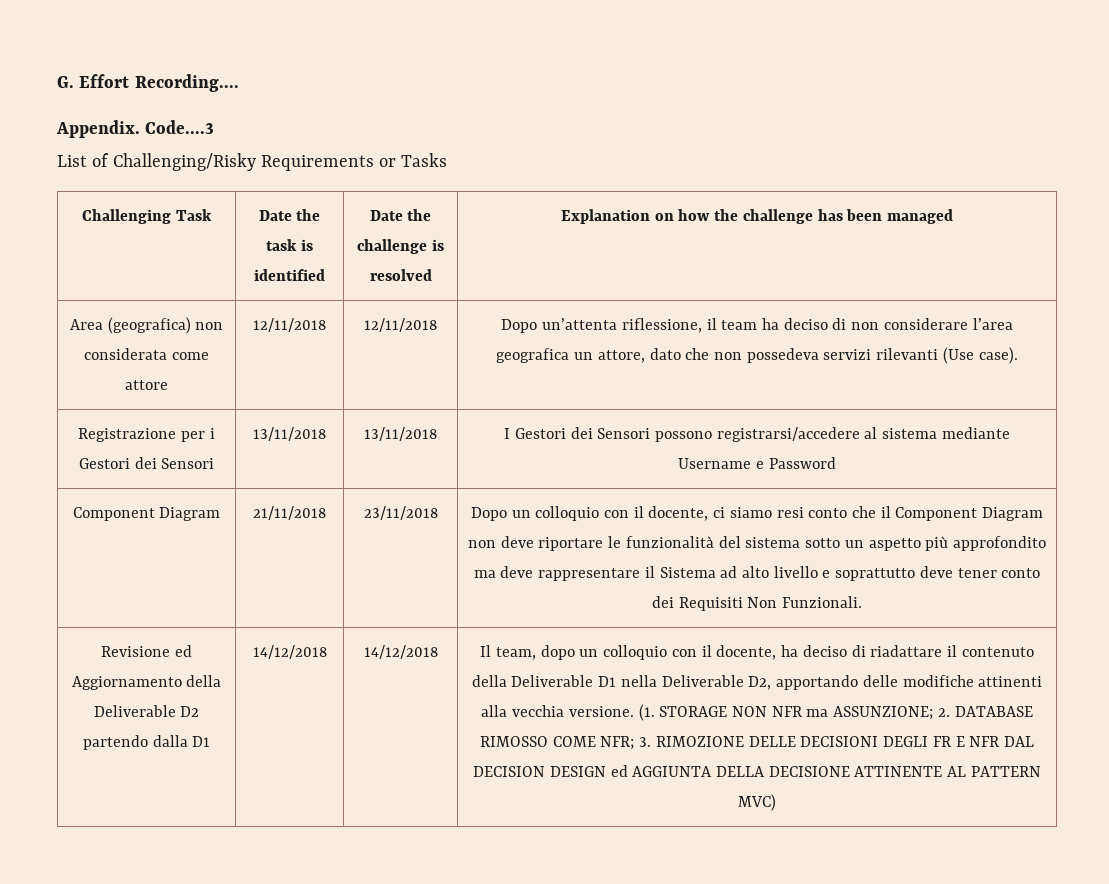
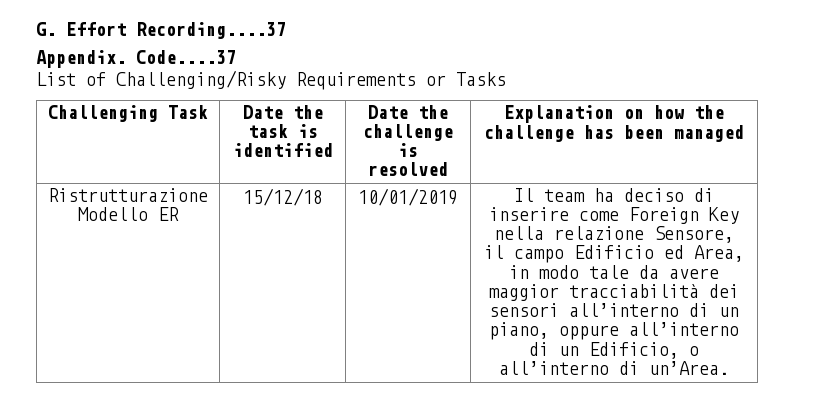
[134,74,239,92] Recording.... -> [136,22,286,39] Recording....37
[145,120,215,134] Code....3 -> [136,50,236,64] Code....37
[69,317,224,334] [84,348,209,360] [125,380,168,390] [253,318,326,332] [364,318,438,332] [501,318,1013,333] [496,347,1018,364] [78,428,215,442] [78,457,215,469] [253,427,326,441] [364,427,438,441] [504,427,1010,442] [678,457,836,469] [72,507,221,521] [253,506,326,520] [363,506,438,520] [470,506,1044,521] [468,536,1046,551] [473,566,1041,581] [651,596,863,611] [101,645,192,657] [71,675,222,690] [93,705,200,717] [82,735,211,750] [252,645,327,659] [363,645,438,659] [480,645,1034,660] [471,675,1043,690] [481,704,1033,721] [480,736,1034,750] [473,765,1041,777] [738,794,776,811] Area (geografica) non considerata come attore | 12/11/2018 | 12/11/2018 | Dopo un’attenta riflessione, il team ha deciso di non considerare l’area geografica un attore, dato che non possedeva servizi rilevanti (Use case). // Registrazione per i Gestori dei Sensori | 13/11/2018 | 13/11/2018 | I Gestori dei Sensori possono registrarsi/accedere al sistema mediante Username e Password // Component Diagram | 21/11/2018 | 23/11/2018 | Dopo un colloquio con il docente, ci siamo resi conto che il Component Diagram non deve riportare le funzionalità del sistema sotto un aspetto più approfondito ma deve rappresentare il Sistema ad alto livello e soprattutto deve tener conto dei Requisiti Non Funzionali. // Revisione ed Aggiornamento della Deliverable D2 partendo dalla D1 | 14/12/2018 | 14/12/2018 | Il team, dopo un colloquio con il docente, ha deciso di riadattare il contenuto della Deliverable D1 nella Deliverable D2, apportando delle modifiche attinenti alla vecchia versione. (1. STORAGE NON NFR ma ASSUNZIONE; 2. DATABASE RIMOSSO COME NFR; 3. RIMOZIONE DELLE DECISIONI DEGLI FR E NFR DAL DECISION DESIGN ed AGGIUNTA DELLA DECISIONE ATTINENTE AL PATTERN MVC) -> [48,188,208,202] [78,207,179,221] [242,188,323,206] [358,188,458,206] [514,188,714,202] [489,207,739,224] [494,226,734,243] [484,245,744,263] [509,265,719,279] [489,284,739,301] [489,303,739,317] [489,322,739,340] [529,342,699,359] [499,361,729,375] Ristrutturazione Modello ER | 15/12/18 | 10/01/2019 | Il team ha deciso di inserire come Foreign Key nella relazione Sensore, il campo Edificio ed Area, in modo tale da avere maggior tracciabilità dei sensori all’interno di un piano, oppure all’interno di un Edificio, o all’interno di un’Area.

